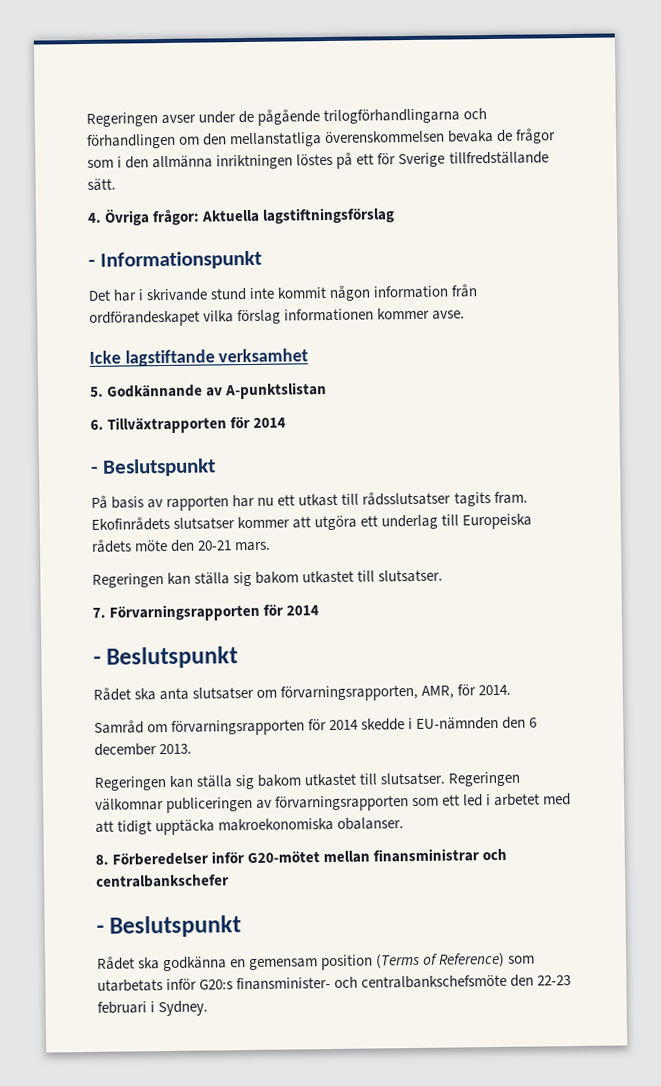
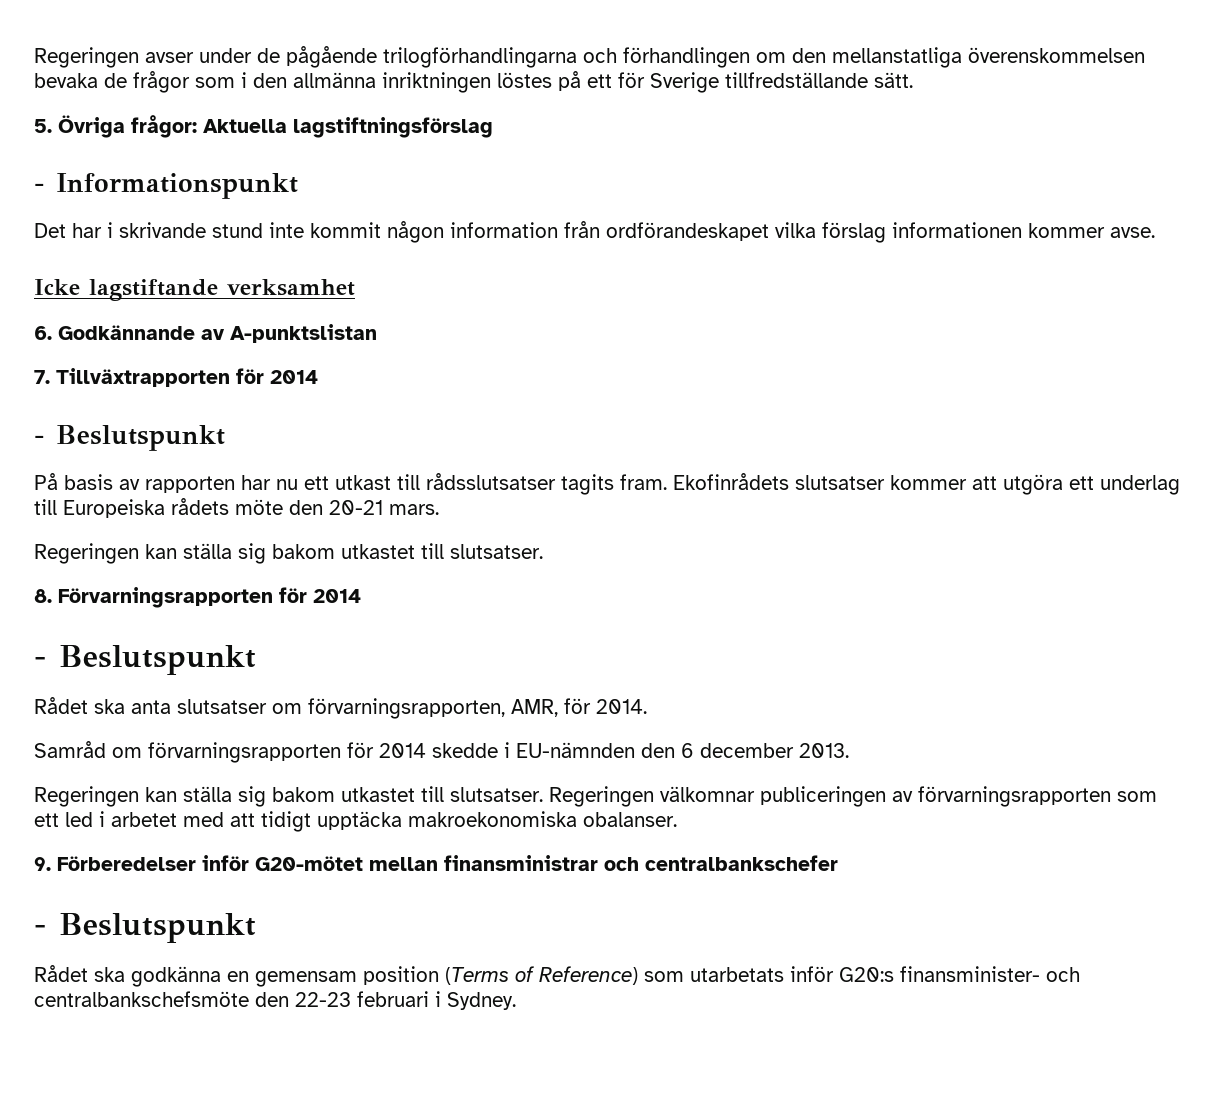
[87,212,102,223] 4. -> [34,119,52,133] 5.
[90,386,104,397] 5. -> [34,326,52,340] 6.
[90,419,104,430] 6. -> [34,370,50,384] 7.
[92,607,106,618] 7. -> [34,589,52,603] 8.
[95,854,109,865] 8. -> [34,857,51,871] 9.

